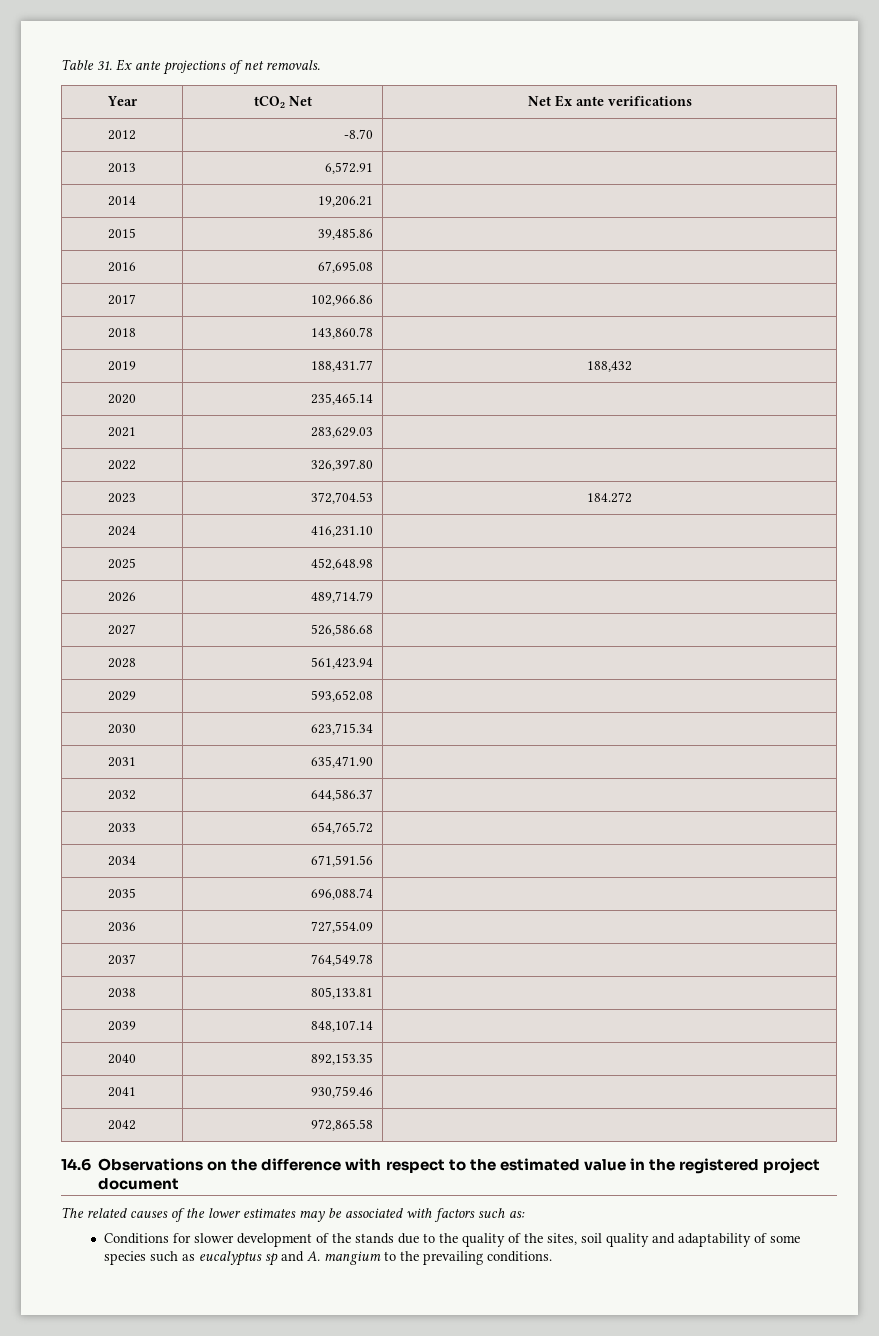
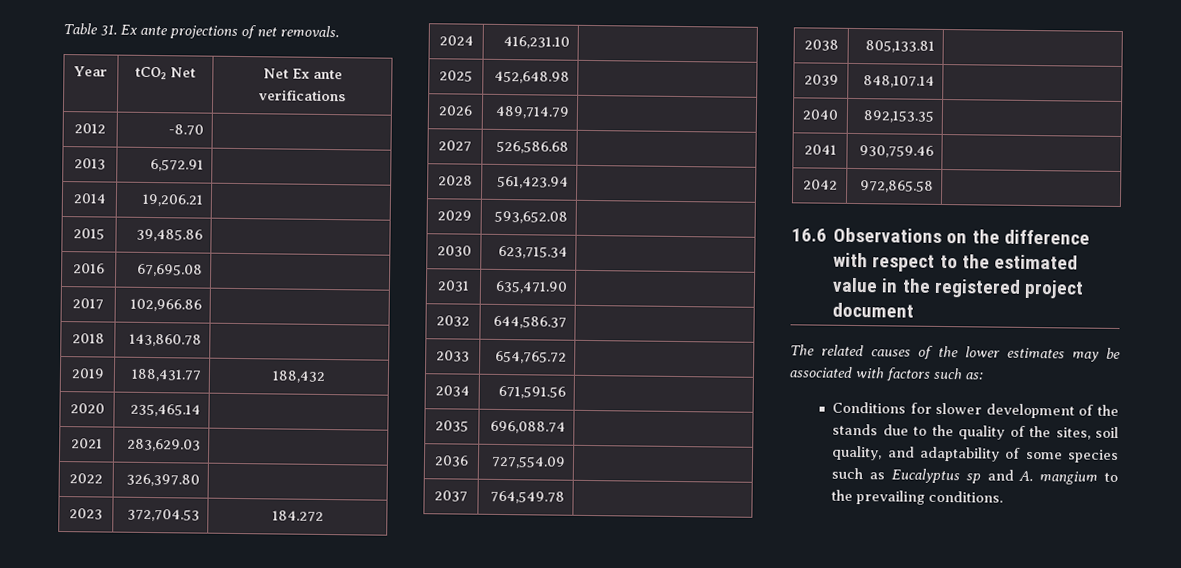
[61,1158,91,1171] 14.6 -> [791,228,827,242] 16.6
[605,1233,649,1247] quality -> [832,445,883,461] quality,
[198,1251,262,1266] eucalyptus -> [890,468,960,484] Eucalyptus

